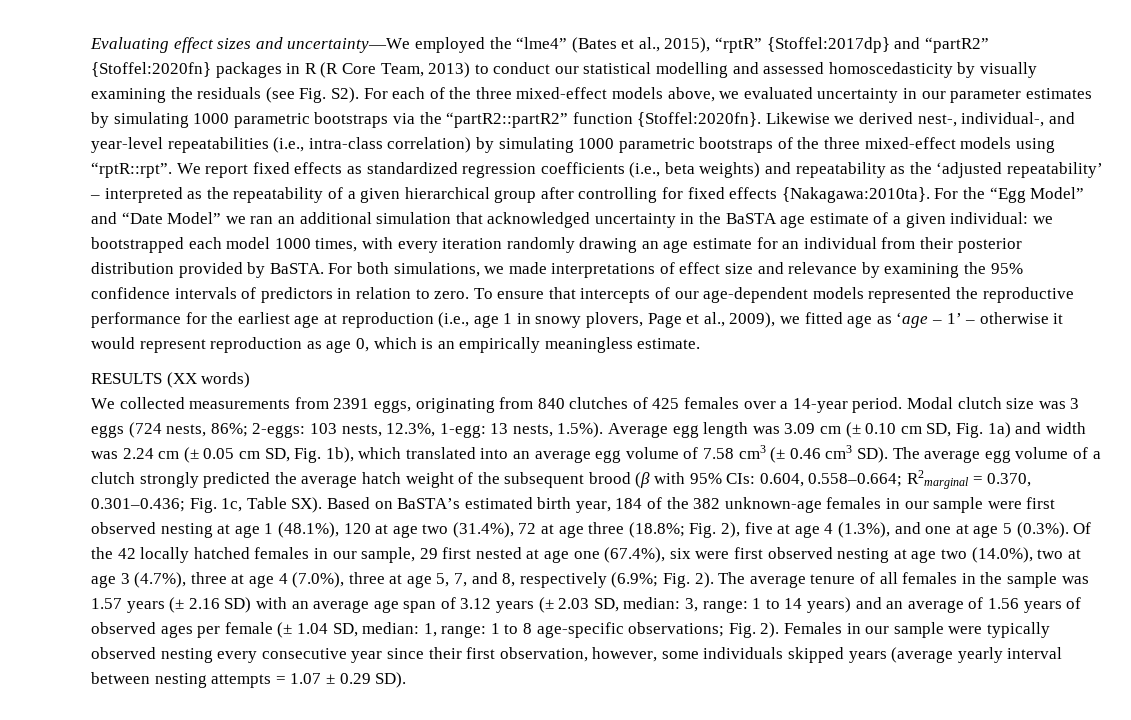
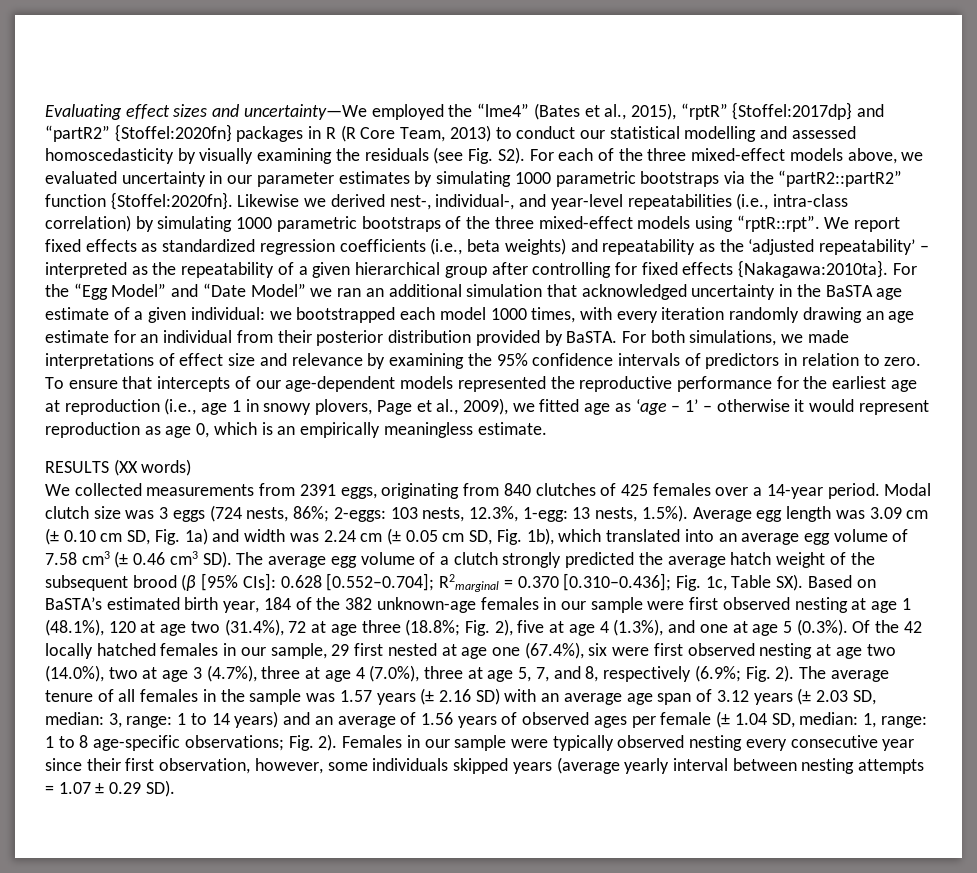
[654,470,1032,489] [91,498,185,512] with 95% CIs: 0.604, 0.558–0.664; R2marginal = 0.370, 0.301–0.436; -> [201,573,672,592] [95% CIs]: 0.628 [0.552–0.704]; R2marginal = 0.370 [0.310–0.436];

